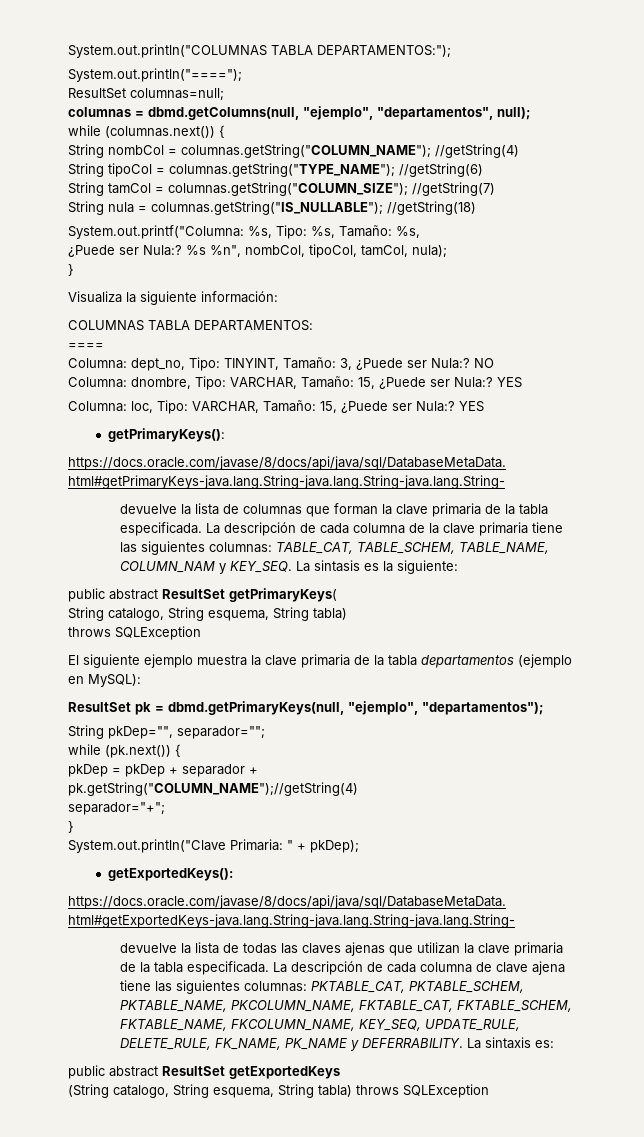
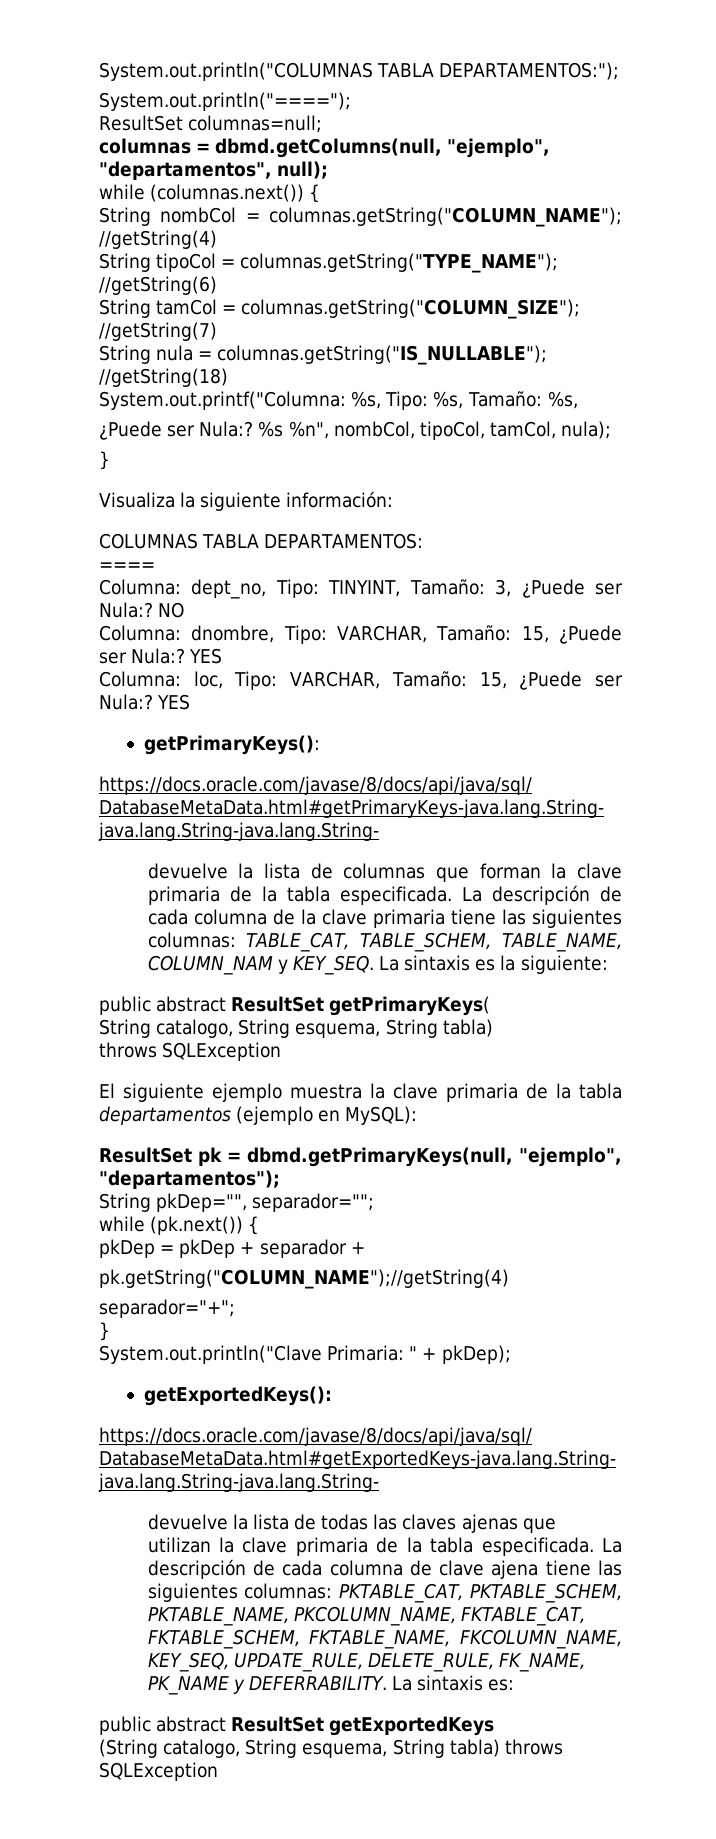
[313,560,360,572] sintasis -> [404,955,471,971] sintaxis

